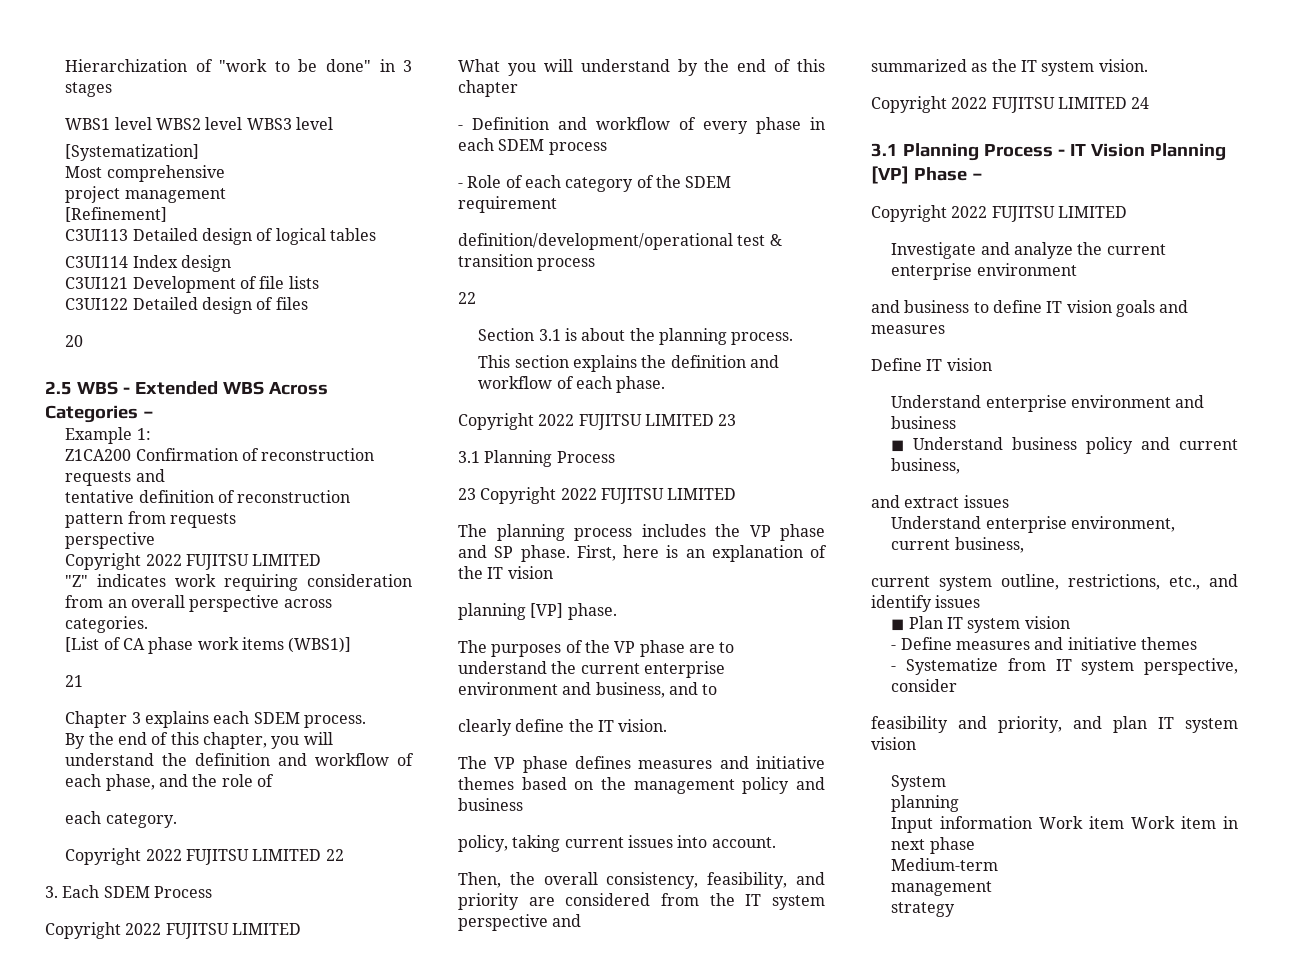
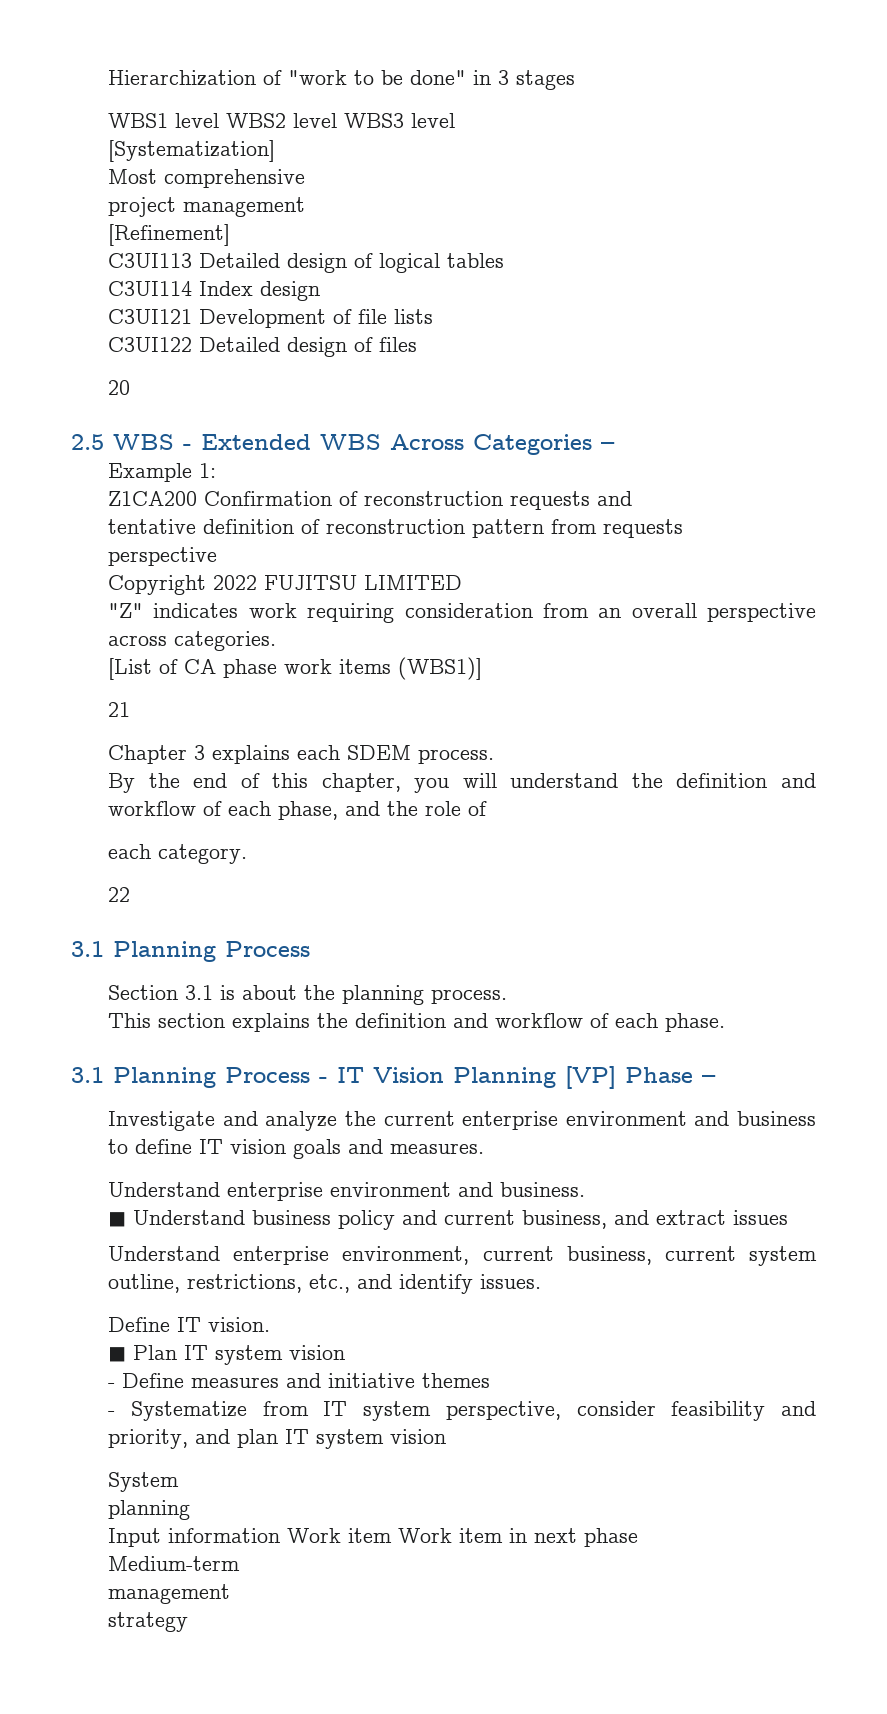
[65,848,344,865] [45,885,212,898] [45,922,301,939] [458,59,825,76] [458,80,518,97] [458,117,825,134] [458,138,607,155] [458,175,732,192] [458,196,557,213] [458,233,782,250] [458,254,596,271] [458,292,476,304] Copyright 2022 FUJITSU LIMITED 22 // 3. Each SDEM Process // Copyright 2022 FUJITSU LIMITED // What you will understand by the end of this chapter // - Definition and workflow of every phase in each SDEM process // - Role of each category of the SDEM requirement // definition/development/operational test & transition process // 22 -> [108,887,131,902] [71,941,310,962] 22 // 3.1 Planning Process
[458,413,737,430] [458,450,615,467] [458,487,737,504] [458,524,825,541] [458,545,827,562] [458,566,553,579] [458,603,617,620] [458,640,735,657] [458,661,725,678] [458,682,718,698] [458,719,668,736] [458,756,825,773] [458,777,825,794] [458,798,523,811] [458,835,776,852] [458,872,825,889] [458,893,825,910] [458,914,582,931] [871,59,1148,76] [871,96,1150,113] // Copyright 2022 FUJITSU LIMITED 23 // 3.1 Planning Process // 23 Copyright 2022 FUJITSU LIMITED // The planning process includes the VP phase and SP phase. First, here is an explanation of the IT vision // planning [VP] phase. // The purposes of the VP phase are to understand the current enterprise environment and business, and to // clearly define the IT vision. // The VP phase defines measures and initiative themes based on the management policy and business // policy, taking current issues into account. // Then, the overall consistency, feasibility, and priority are considered from the IT system perspective and // summarized as the IT system vision. // Copyright 2022 FUJITSU LIMITED 24 -> (726, 1022) none
[871,205,1127,222] // Copyright 2022 FUJITSU LIMITED -> (716, 1079) none
(1077, 269) // -> (687, 1118) none
[871,325,945,334] [871,358,992,371] measures // Define IT vision -> [390,1143,485,1154] measures.
[891,416,957,429] business -> [500,1182,586,1197] business.
(961, 466) // -> (608, 1219) none
(1024, 545) // -> (652, 1255) none
[935,595,981,608] issues -> [480,1274,542,1289] [108,1317,271,1332] issues. // Define IT vision.
(958, 685) // -> (656, 1408) none

